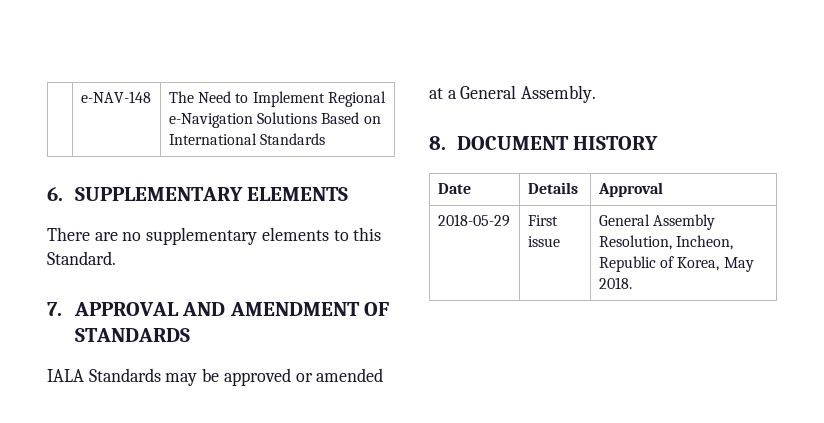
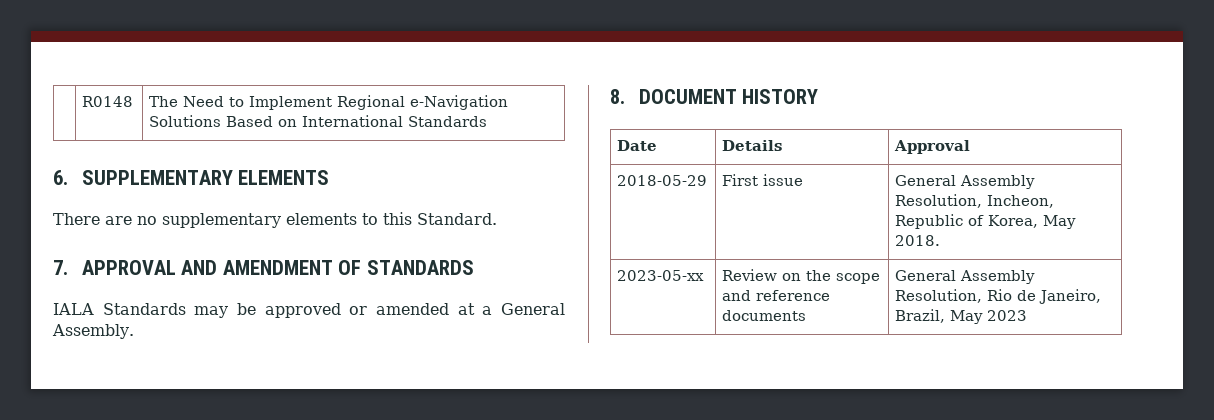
[80,91,151,103] | e-NAV-148 -> [82,96,134,107] | R0148
(632, 283) none -> [617,270,705,281] [722,269,881,284] [722,290,831,301] [722,310,807,321] [895,270,1036,284] [895,289,1102,304] [895,309,1028,324] // 2023-05-xx | Review on the scope and reference documents | General Assembly Resolution, Rio de Janeiro, Brazil, May 2023

